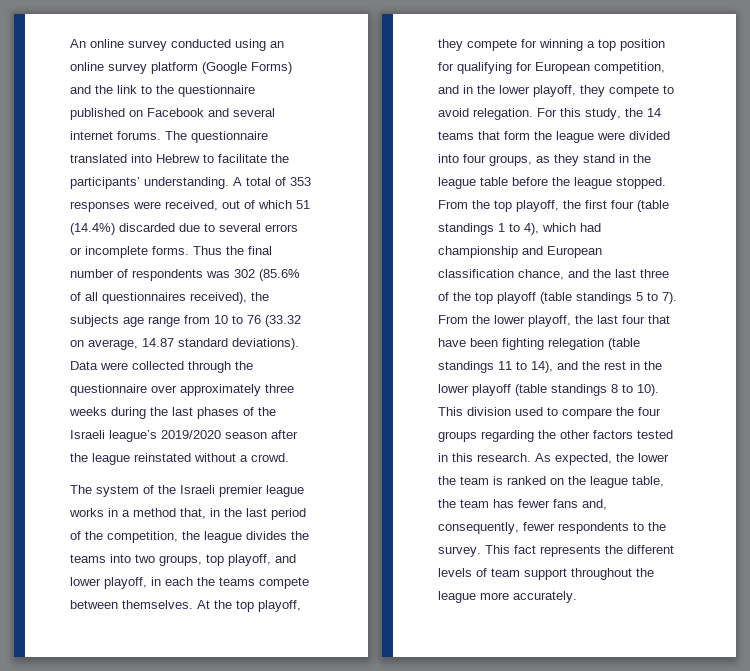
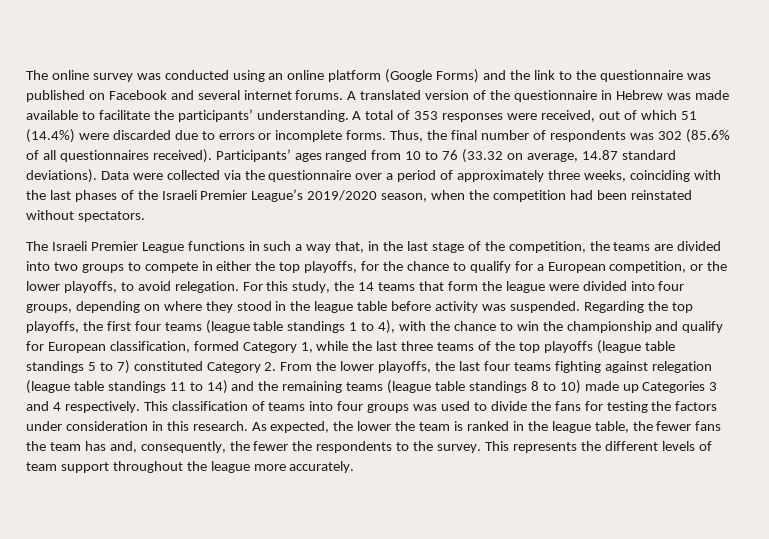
[70,39,167,51] An online survey -> [26,70,161,82] The online survey was
[108,63,147,74] survey -> (325, 75) none
(255, 91) none -> [686,73,711,80] was
[165,131,268,143] [70,154,200,163] The questionnaire translated into Hebrew -> [347,90,729,102] [26,110,78,120] A translated version of the questionnaire in Hebrew was made available
(115, 229) none -> [78,133,109,140] were
[219,223,261,232] several -> (215, 135) none
[193,246,222,255] Thus -> [390,130,424,142] Thus,
[190,292,269,304] [70,315,180,327] received), the subjects age range -> [152,149,368,163] received). Participants’ ages ranged
[188,361,231,373] through -> [223,170,241,180] via
[180,384,294,396] [69,407,146,419] approximately three weeks during -> [386,170,721,182] a period of approximately three weeks, coinciding with
[109,430,298,442] [70,453,289,465] [70,485,304,497] [69,508,176,517] league’s 2019/2020 season after the league reinstated without a crowd. // The system of the Israeli premier league works in a method -> [200,189,692,202] [26,210,145,222] [26,241,332,253] Premier League’s 2019/2020 season, when the competition had been reinstated without spectators. // The Israeli Premier League functions in such a way
[271,508,306,520] period -> [431,242,464,253] stage
[204,531,309,543] [70,554,296,566] [70,577,309,589] [70,600,301,612] [438,39,665,51] [438,62,665,74] [438,85,659,97] league divides the teams into two groups, top playoff, and lower playoff, in each the teams compete between themselves. At the top playoff, they compete for winning a top position for qualifying for European competition, and in the lower playoff, they compete -> [613,241,722,251] [26,261,728,273] [26,281,117,293] teams are divided into two groups to compete in either the top playoffs, for the chance to qualify for a European competition, or the lower playoffs,
[536,154,615,166] as they stand -> [75,301,272,313] depending on where they stood
[552,177,666,189] [438,200,559,212] the league stopped. From the top playoff, -> [435,301,693,313] [26,321,79,333] activity was suspended. Regarding the top playoffs,
[637,200,669,212] (table -> [164,320,284,334] teams (league table
[542,223,601,232] [438,246,602,258] [438,269,589,280] which had championship and European classification chance, and -> [399,321,724,333] [26,341,349,353] with the chance to win the championship and qualify for European classification, formed Category 1, while
(669, 273) none -> [437,342,475,351] teams
[497,292,677,304] playoff (table standings 5 to 7). -> [543,340,675,354] [26,360,277,374] playoffs (league table standings 5 to 7) constituted Category 2.
[528,315,571,327] playoff, -> [378,361,432,373] playoffs,
[648,315,670,324] [438,338,640,350] that have been fighting relegation (table -> [513,361,712,373] [26,380,104,394] teams fighting against relegation (league table
[531,361,662,373] [438,384,659,396] [438,407,661,419] [438,430,673,442] 14), and the rest in the lower playoff (table standings 8 to 10). This division used to compare the four groups regarding the other factors tested -> [206,380,718,394] [26,401,718,413] [26,421,148,431] 14) and the remaining teams (league table standings 8 to 10) made up Categories 3 and 4 respectively. This classification of teams into four groups was used to divide the fans for testing the factors under consideration
[550,478,564,485] on -> [512,421,524,431] in
[460,499,607,510] [438,522,555,534] team has fewer fans and, consequently, fewer -> [656,421,722,431] [26,441,313,453] fewer fans the team has and, consequently, the fewer the
[514,545,536,554] fact -> (509, 446) none

